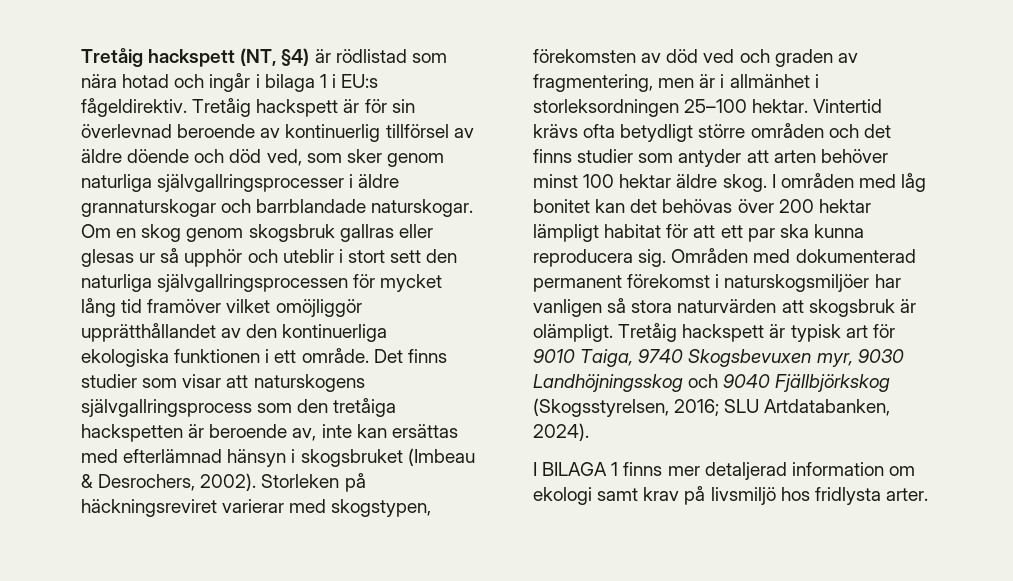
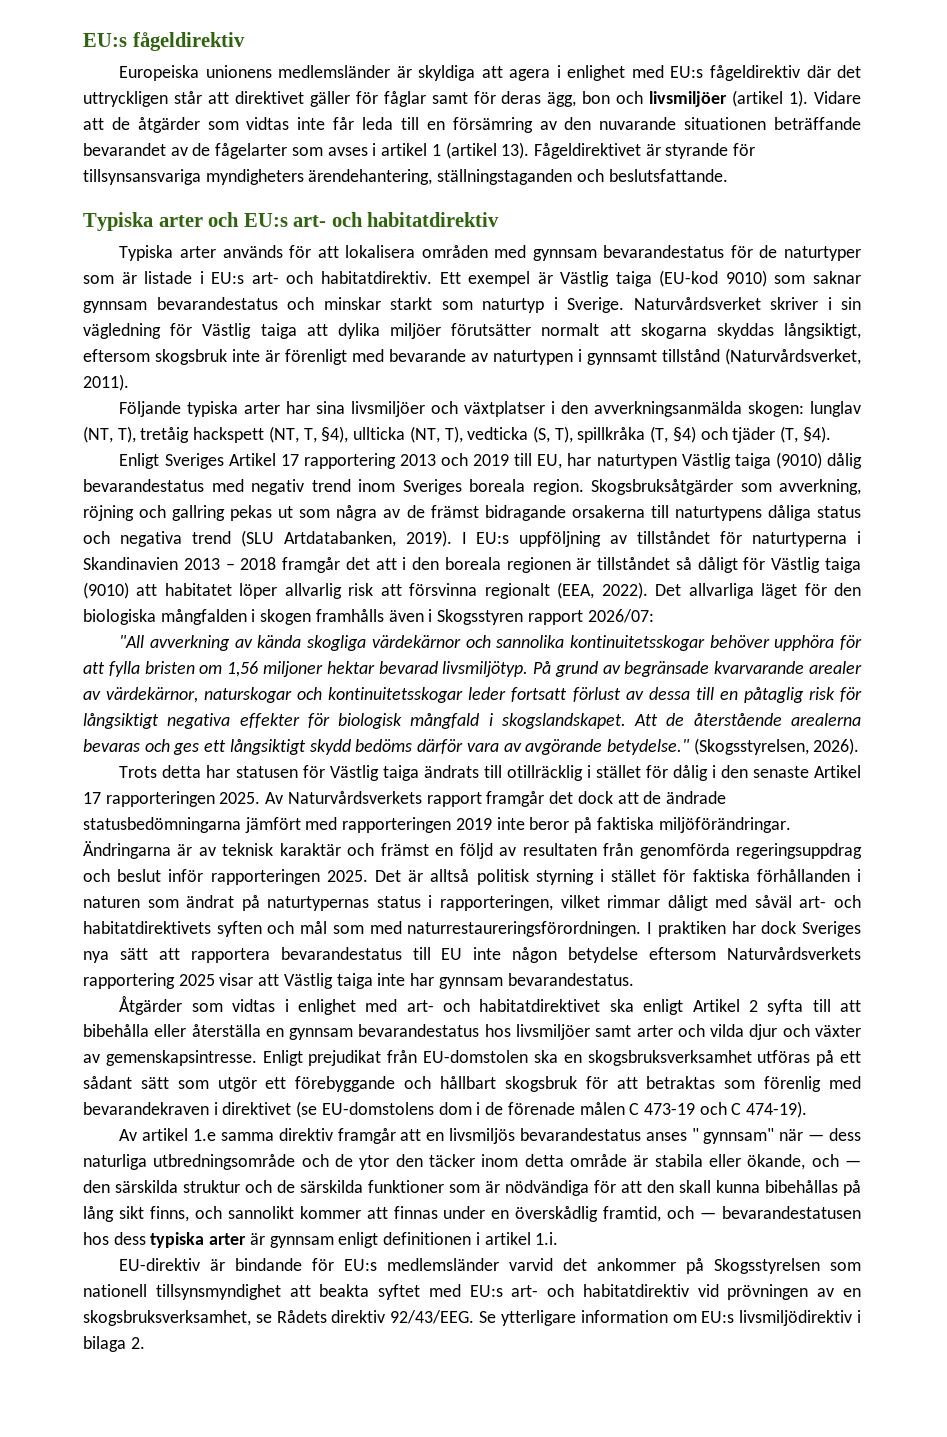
[81,48,447,67] [81,73,379,92] [81,98,415,117] [81,124,474,142] [81,149,444,167] [81,174,400,192] [81,199,474,217] [81,224,433,242] [81,248,458,267] [81,274,443,292] [81,298,362,317] [81,323,388,342] [81,348,447,367] [81,374,365,392] [81,398,397,417] [81,424,458,442] [81,448,475,467] [81,473,366,492] [81,499,432,517] [533,49,858,67] [533,74,819,92] [533,99,883,117] [533,123,891,142] [533,149,888,167] [533,173,927,192] [533,199,871,213] [533,224,864,242] [533,248,916,267] [533,274,901,292] [533,298,916,317] [533,323,895,342] [533,349,904,367] [533,374,891,392] [533,398,891,417] [533,423,589,441] [533,462,915,480] [533,486,928,505] Tretåig hackspett (NT, §4) är rödlistad som nära hotad och ingår i bilaga 1 i EU:s fågeldirektiv. Tretåig hackspett är för sin överlevnad beroende av kontinuerlig tillförsel av äldre döende och död ved, som sker genom naturliga självgallringsprocesser i äldre grannaturskogar och barrblandade naturskogar. Om en skog genom skogsbruk gallras eller glesas ur så upphör och uteblir i stort sett den naturliga självgallringsprocessen för mycket lång tid framöver vilket omöjliggör upprätthållandet av den kontinuerliga ekologiska funktionen i ett område. Det finns studier som visar att naturskogens självgallringsprocess som den tretåiga hackspetten är beroende av, inte kan ersättas med efterlämnad hänsyn i skogsbruket (Imbeau & Desrochers, 2002). Storleken på häckningsreviret varierar med skogstypen, förekomsten av död ved och graden av fragmentering, men är i allmänhet i storleksordningen 25–100 hektar. Vintertid krävs ofta betydligt större områden och det finns studier som antyder att arten behöver minst 100 hektar äldre skog. I områden med låg bonitet kan det behövas över 200 hektar lämpligt habitat för att ett par ska kunna reproducera sig. Områden med dokumenterad permanent förekomst i naturskogsmiljöer har vanligen så stora naturvärden att skogsbruk är olämpligt. Tretåig hackspett är typisk art för 9010 Taiga, 9740 Skogsbevuxen myr, 9030 Landhöjningsskog och 9040 Fjällbjörkskog (Skogsstyrelsen, 2016; SLU Artdatabanken, 2024). // I BILAGA 1 finns mer detaljerad information om ekologi samt krav på livsmiljö hos fridlysta arter. -> [83,32,245,51] [119,65,861,81] [83,90,861,107] [83,117,862,133] [83,142,756,159] [83,169,728,185] [83,212,500,231] [119,245,862,261] [83,270,861,287] [83,297,861,313] [83,323,861,339] [83,348,861,365] [83,374,129,391] [119,401,861,417] [83,426,831,443] [119,452,862,469] [83,479,861,495] [83,505,862,521] [83,530,861,547] [83,557,861,573] [83,582,861,599] [83,609,654,625] [119,635,862,651] [83,661,863,677] [83,687,862,703] [83,713,861,729] [83,738,860,755] [119,765,861,781] [83,791,726,807] [83,817,791,833] [83,841,862,859] [83,869,862,885] [83,895,861,911] [83,921,862,937] [83,947,861,963] [83,973,634,989] [119,995,862,1015] [83,1024,862,1040] [83,1050,862,1066] [83,1076,862,1092] [83,1101,808,1118] [119,1128,861,1144] [83,1154,862,1170] [83,1180,861,1196] [83,1206,862,1222] [83,1232,559,1248] [119,1258,862,1274] [83,1284,861,1300] [83,1310,862,1326] [83,1336,145,1352] EU:s fågeldirektiv // Europeiska unionens medlemsländer är skyldiga att agera i enlighet med EU:s fågeldirektiv där det uttryckligen står att direktivet gäller för fåglar samt för deras ägg, bon och livsmiljöer (artikel 1). Vidare att de åtgärder som vidtas inte får leda till en försämring av den nuvarande situationen beträffande bevarandet av de fågelarter som avses i artikel 1 (artikel 13). Fågeldirektivet är styrande för tillsynsansvariga myndigheters ärendehantering, ställningstaganden och beslutsfattande. // Typiska arter och EU:s art- och habitatdirektiv // Typiska arter används för att lokalisera områden med gynnsam bevarandestatus för de naturtyper som är listade i EU:s art- och habitatdirektiv. Ett exempel är Västlig taiga (EU-kod 9010) som saknar gynnsam bevarandestatus och minskar starkt som naturtyp i Sverige. Naturvårdsverket skriver i sin vägledning för Västlig taiga att dylika miljöer förutsätter normalt att skogarna skyddas långsiktigt, eftersom skogsbruk inte är förenligt med bevarande av naturtypen i gynnsamt tillstånd (Naturvårdsverket, 2011). // Följande typiska arter har sina livsmiljöer och växtplatser i den avverkningsanmälda skogen: lunglav (NT, T), tretåig hackspett (NT, T, §4), ullticka (NT, T), vedticka (S, T), spillkråka (T, §4) och tjäder (T, §4). // Enligt Sveriges Artikel 17 rapportering 2013 och 2019 till EU, har naturtypen Västlig taiga (9010) dålig bevarandestatus med negativ trend inom Sveriges boreala region. Skogsbruksåtgärder som avverkning, röjning och gallring pekas ut som några av de främst bidragande orsakerna till naturtypens dåliga status och negativa trend (SLU Artdatabanken, 2019). I EU:s uppföljning av tillståndet för naturtyperna i Skandinavien 2013 – 2018 framgår det att i den boreala regionen är tillståndet så dåligt för Västlig taiga (9010) att habitatet löper allvarlig risk att försvinna regionalt (EEA, 2022). Det allvarliga läget för den biologiska mångfalden i skogen framhålls även i Skogsstyren rapport 2026/07: // "All avverkning av kända skogliga värdekärnor och sannolika kontinuitetsskogar behöver upphöra för att fylla bristen om 1,56 miljoner hektar bevarad livsmiljötyp. På grund av begränsade kvarvarande arealer av värdekärnor, naturskogar och kontinuitetsskogar leder fortsatt förlust av dessa till en påtaglig risk för långsiktigt negativa effekter för biologisk mångfald i skogslandskapet. Att de återstående arealerna bevaras och ges ett långsiktigt skydd bedöms därför vara av avgörande betydelse." (Skogsstyrelsen, 2026). // Trots detta har statusen för Västlig taiga ändrats till otillräcklig i stället för dålig i den senaste Artikel 17 rapporteringen 2025. Av Naturvårdsverkets rapport framgår det dock att de ändrade statusbedömningarna jämfört med rapporteringen 2019 inte beror på faktiska miljöförändringar. Ändringarna är av teknisk karaktär och främst en följd av resultaten från genomförda regeringsuppdrag och beslut inför rapporteringen 2025. Det är alltså politisk styrning i stället för faktiska förhållanden i naturen som ändrat på naturtypernas status i rapporteringen, vilket rimmar dåligt med såväl art- och habitatdirektivets syften och mål som med naturrestaureringsförordningen. I praktiken har dock Sveriges nya sätt att rapportera bevarandestatus till EU inte någon betydelse eftersom Naturvårdsverkets rapportering 2025 visar att Västlig taiga inte har gynnsam bevarandestatus. // Åtgärder som vidtas i enlighet med art- och habitatdirektivet ska enligt Artikel 2 syfta till att bibehålla eller återställa en gynnsam bevarandestatus hos livsmiljöer samt arter och vilda djur och växter av gemenskapsintresse. Enligt prejudikat från EU-domstolen ska en skogsbruksverksamhet utföras på ett sådant sätt som utgör ett förebyggande och hållbart skogsbruk för att betraktas som förenlig med bevarandekraven i direktivet (se EU-domstolens dom i de förenade målen C 473-19 och C 474-19). // Av artikel 1.e samma direktiv framgår att en livsmiljös bevarandestatus anses " gynnsam" när — dess naturliga utbredningsområde och de ytor den täcker inom detta område är stabila eller ökande, och — den särskilda struktur och de särskilda funktioner som är nödvändiga för att den skall kunna bibehållas på lång sikt finns, och sannolikt kommer att finnas under en överskådlig framtid, och — bevarandestatusen hos dess typiska arter är gynnsam enligt definitionen i artikel 1.i. // EU-direktiv är bindande för EU:s medlemsländer varvid det ankommer på Skogsstyrelsen som nationell tillsynsmyndighet att beakta syftet med EU:s art- och habitatdirektiv vid prövningen av en skogsbruksverksamhet, se Rådets direktiv 92/43/EEG. Se ytterligare information om EU:s livsmiljödirektiv i bilaga 2.

